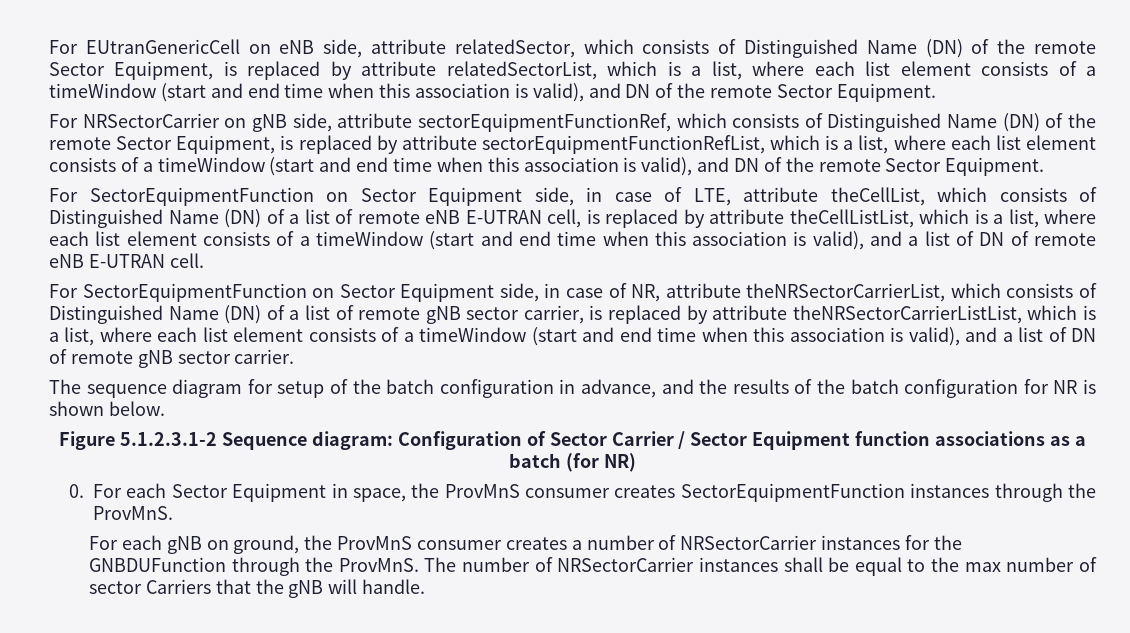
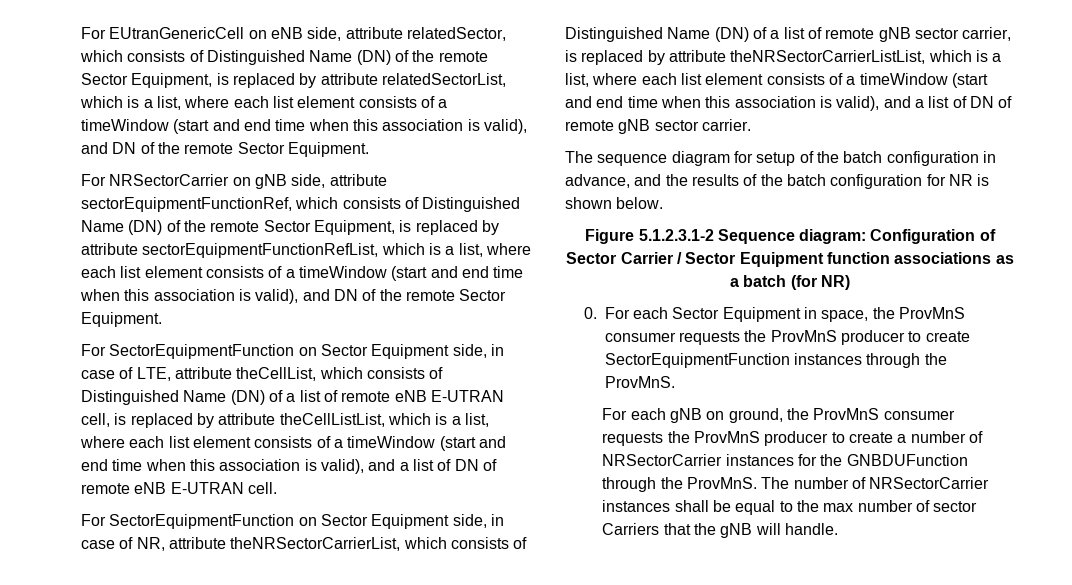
[614,485,676,498] creates -> [679,330,970,345] requests the ProvMnS producer to create
[505,537,567,550] creates -> [602,431,894,446] requests the ProvMnS producer to create

